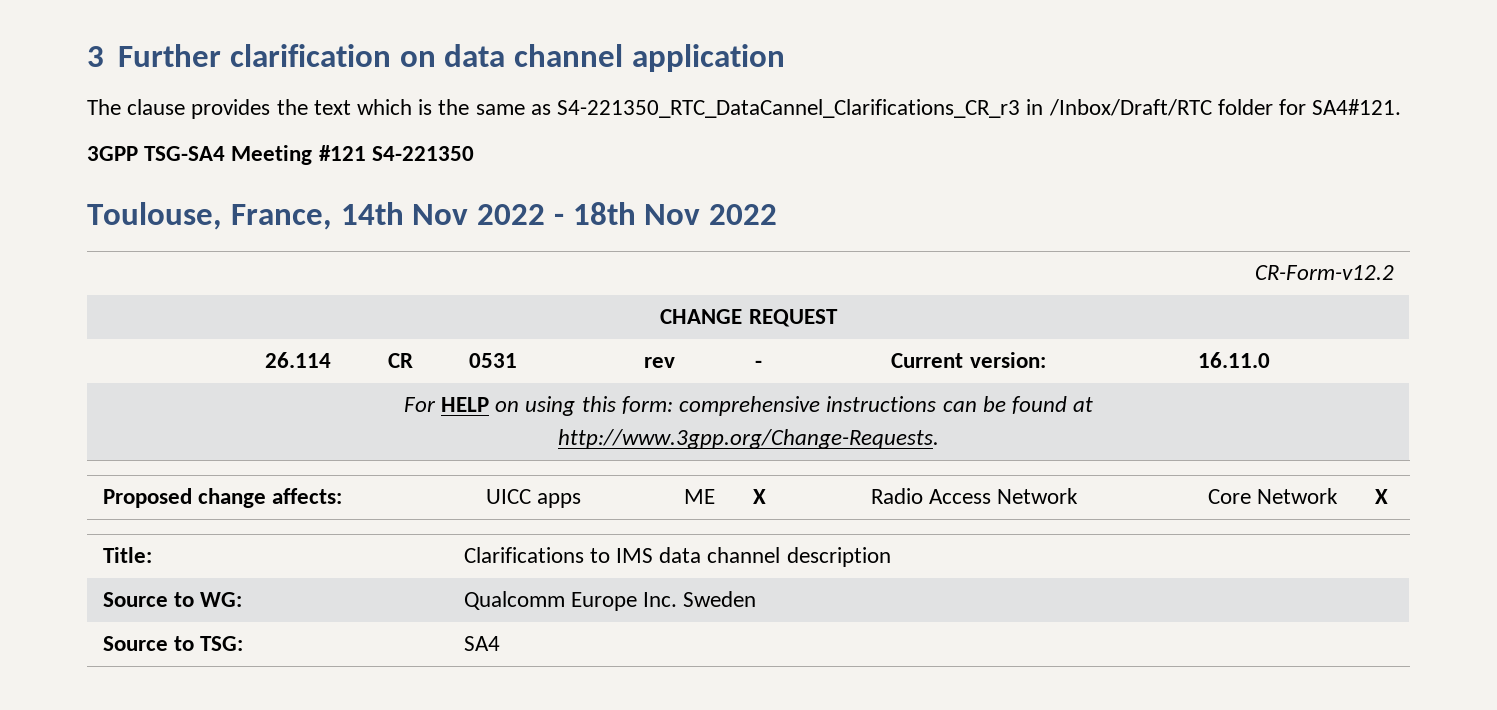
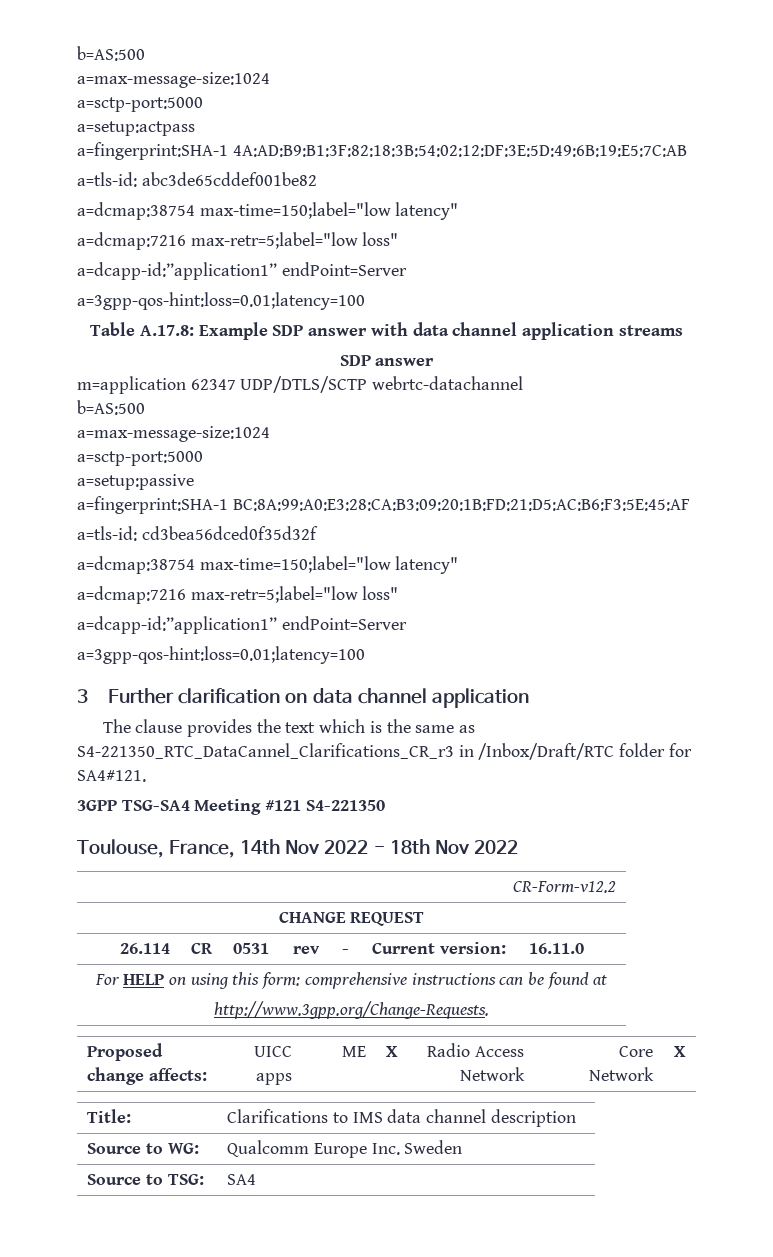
(87, 56) none -> [77,46,145,61] [77,72,270,88] [77,97,203,112] [77,121,195,136] [77,142,687,160] [77,172,317,187] [77,202,459,220] [77,232,399,250] [77,262,407,280] [77,292,365,310] [90,322,683,340] [339,355,435,366] [77,376,524,394] [77,400,145,415] [77,426,270,442] [77,451,203,466] [77,474,194,490] [77,496,690,514] [77,526,318,541] [77,556,459,574] [77,586,399,604] [77,616,407,634] [77,646,365,664] b=AS:500 // a=max-message-size:1024 // a=sctp-port:5000 // a=setup:actpass // a=fingerprint:SHA-1 4A:AD:B9:B1:3F:82:18:3B:54:02:12:DF:3E:5D:49:6B:19:E5:7C:AB // a=tls-id: abc3de65cddef001be82 // a=dcmap:38754 max-time=150;label="low latency" // a=dcmap:7216 max-retr=5;label="low loss" // a=dcapp-id:”application1” endPoint=Server // a=3gpp-qos-hint:loss=0.01;latency=100 // Table A.17.8: Example SDP answer with data channel application streams // SDP answer // m=application 62347 UDP/DTLS/SCTP webrtc-datachannel // b=AS:500 // a=max-message-size:1024 // a=sctp-port:5000 // a=setup:passive // a=fingerprint:SHA-1 BC:8A:99:A0:E3:28:CA:B3:09:20:1B:FD:21:D5:AC:B6:F3:5E:45:AF // a=tls-id: cd3bea56dced0f35d32f // a=dcmap:38754 max-time=150;label="low latency" // a=dcmap:7216 max-retr=5;label="low loss" // a=dcapp-id:”application1” endPoint=Server // a=3gpp-qos-hint:loss=0.01;latency=100 //

